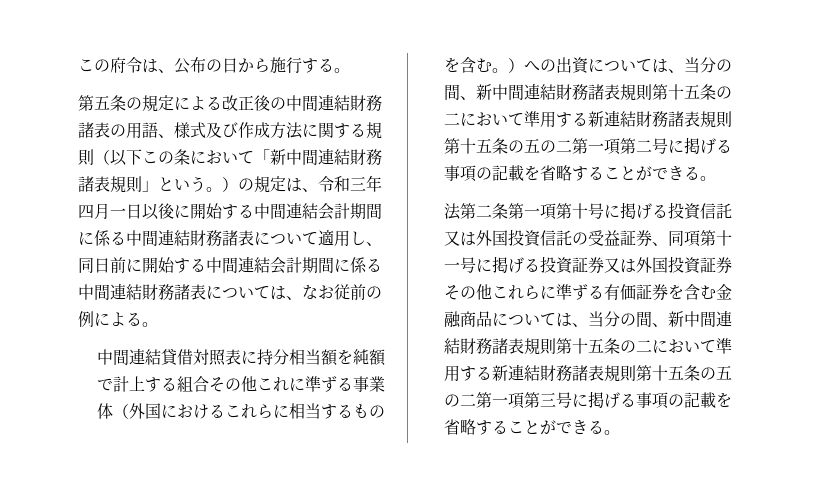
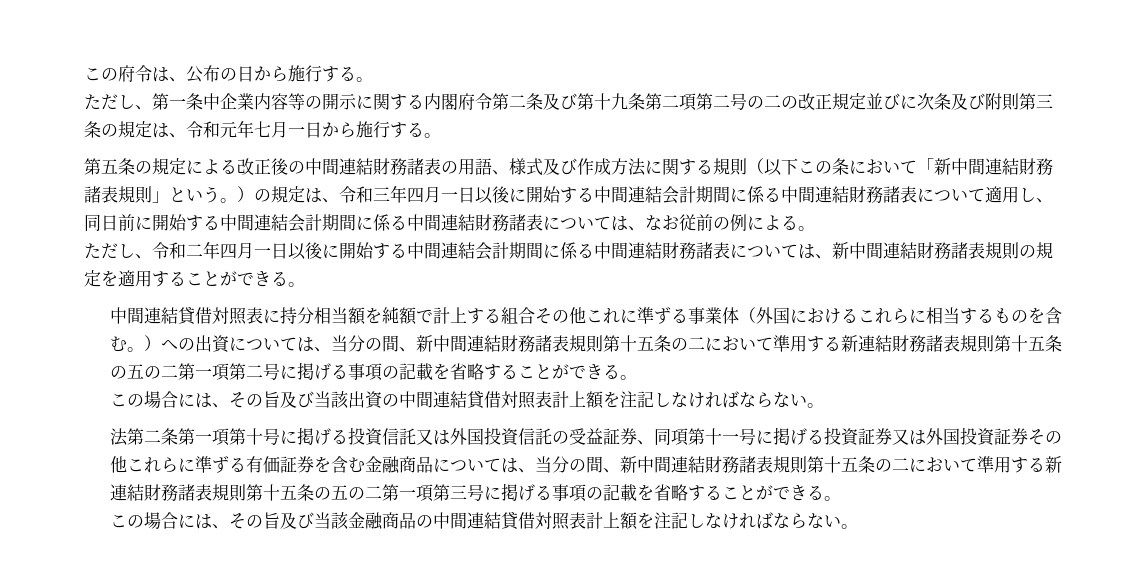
(350, 70) none -> [84,93,1053,111] [84,120,441,138] // ただし、第一条中企業内容等の開示に関する内閣府令第二条及び第十九条第二項第二号の二の改正規定並びに次条及び附則第三条の規定は、令和元年七月一日から施行する。
(158, 324) none -> [84,241,1053,260] [84,270,305,287] // ただし、令和二年四月一日以後に開始する中間連結会計期間に係る中間連結財務諸表については、新中間連結財務諸表規則の規定を適用することができる。
(716, 178) none -> [110,391,825,409] // この場合には、その旨及び当該出資の中間連結貸借対照表計上額を注記しなければならない。
(620, 432) none -> [110,512,859,530] // この場合には、その旨及び当該金融商品の中間連結貸借対照表計上額を注記しなければならない。

